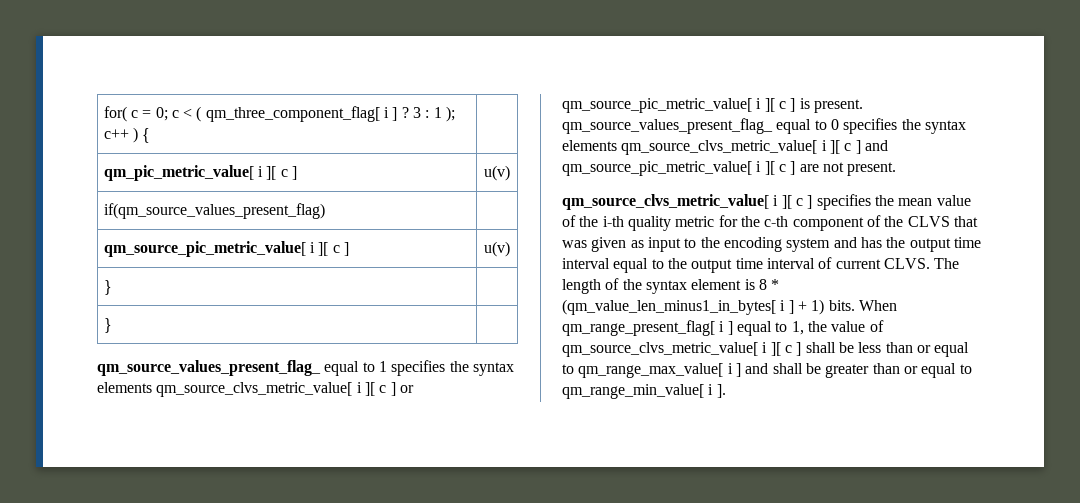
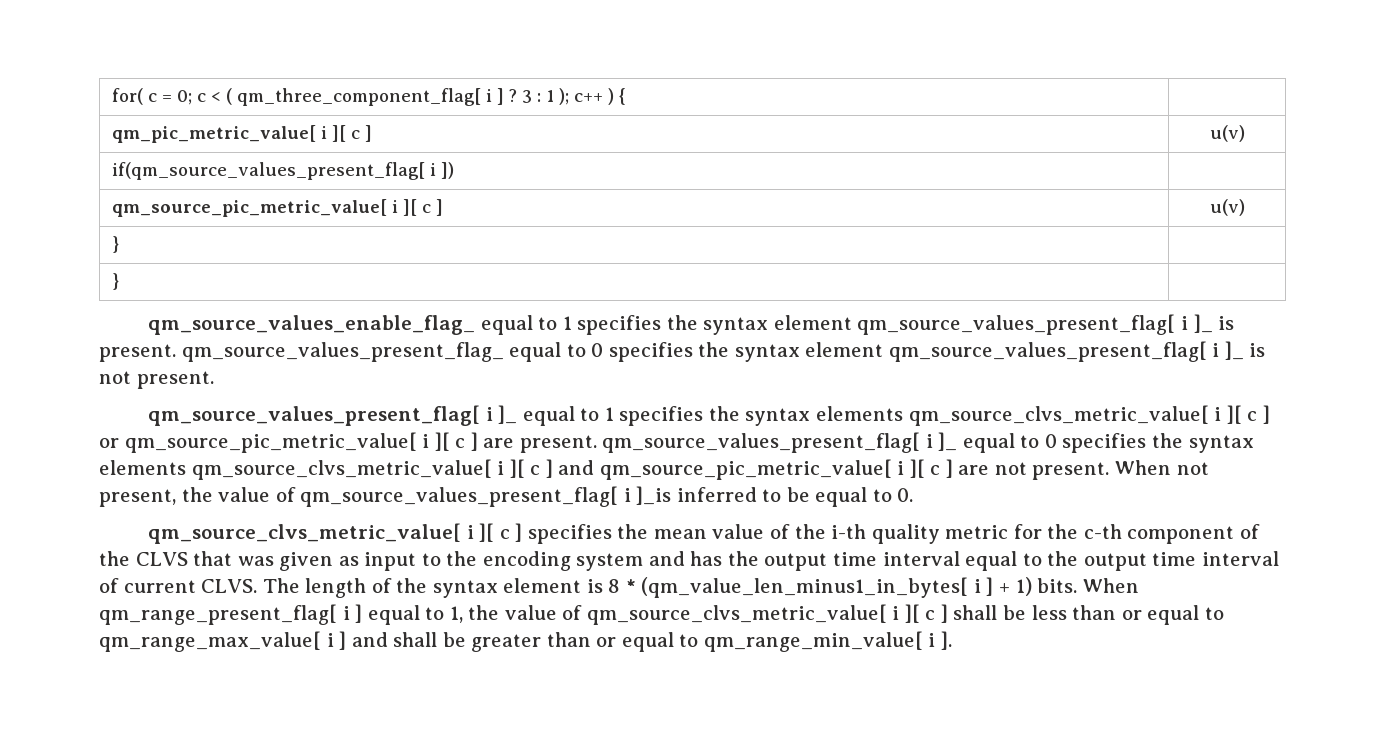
[103,203,325,219] if(qm_source_values_present_flag) -> [111,162,454,180] if(qm_source_values_present_flag[ i ])
[97,360,321,376] qm_source_values_present_flag_ -> [148,314,1235,335] [99,341,1266,362] [99,371,214,389] [148,405,518,426] qm_source_values_enable_flag_ equal to 1 specifies the syntax element qm_source_values_present_flag[ i ]_ is present. qm_source_values_present_flag_ equal to 0 specifies the syntax element qm_source_values_present_flag[ i ]_ is not present. // qm_source_values_present_flag[ i ]_
[799,98,863,113] [562,118,773,134] is present. qm_source_values_present_flag_ -> [483,432,958,453] are present. qm_source_values_present_flag[ i ]_
(897, 169) none -> [1115,460,1209,475] [99,486,914,507] When not present, the value of qm_source_values_present_flag[ i ]_is inferred to be equal to 0.

